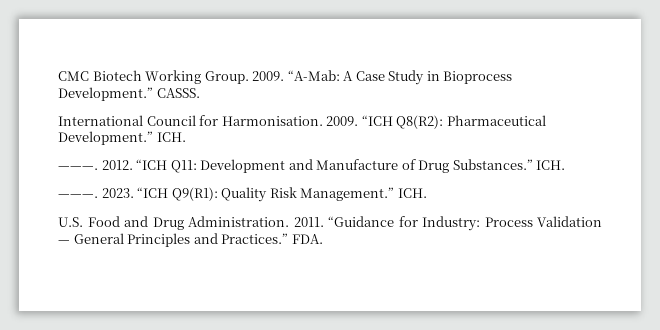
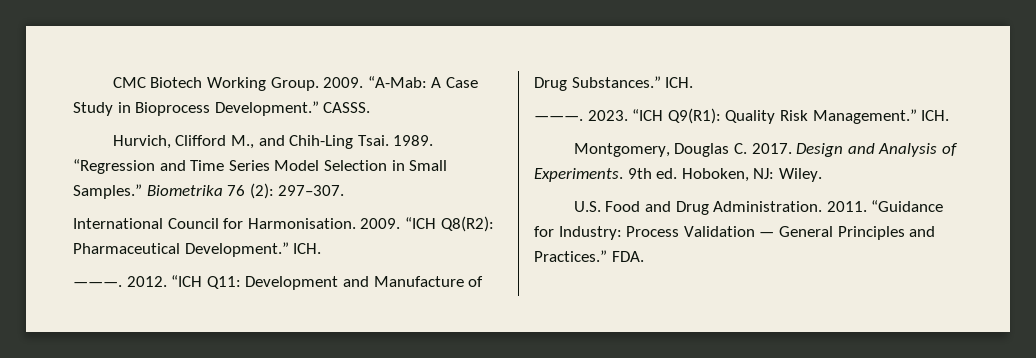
(200, 93) none -> [112,135,434,149] [73,159,448,174] [73,183,345,199] // Hurvich, Clifford M., and Chih-Ling Tsai. 1989. “Regression and Time Series Model Selection in Small Samples.” Biometrika 76 (2): 297–307.
(427, 193) none -> [573,143,958,157] [534,168,822,182] // Montgomery, Douglas C. 2017. Design and Analysis of Experiments. 9th ed. Hoboken, NJ: Wiley.

